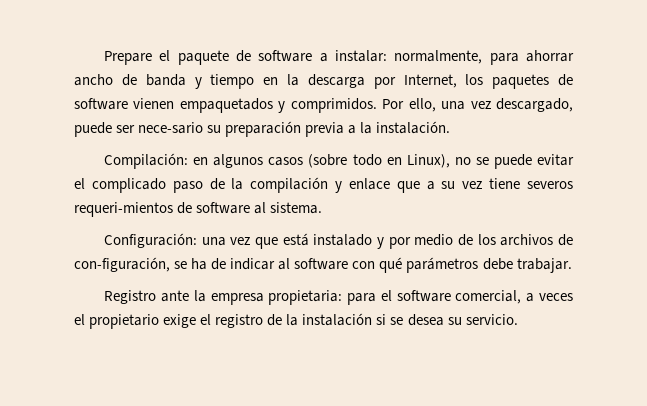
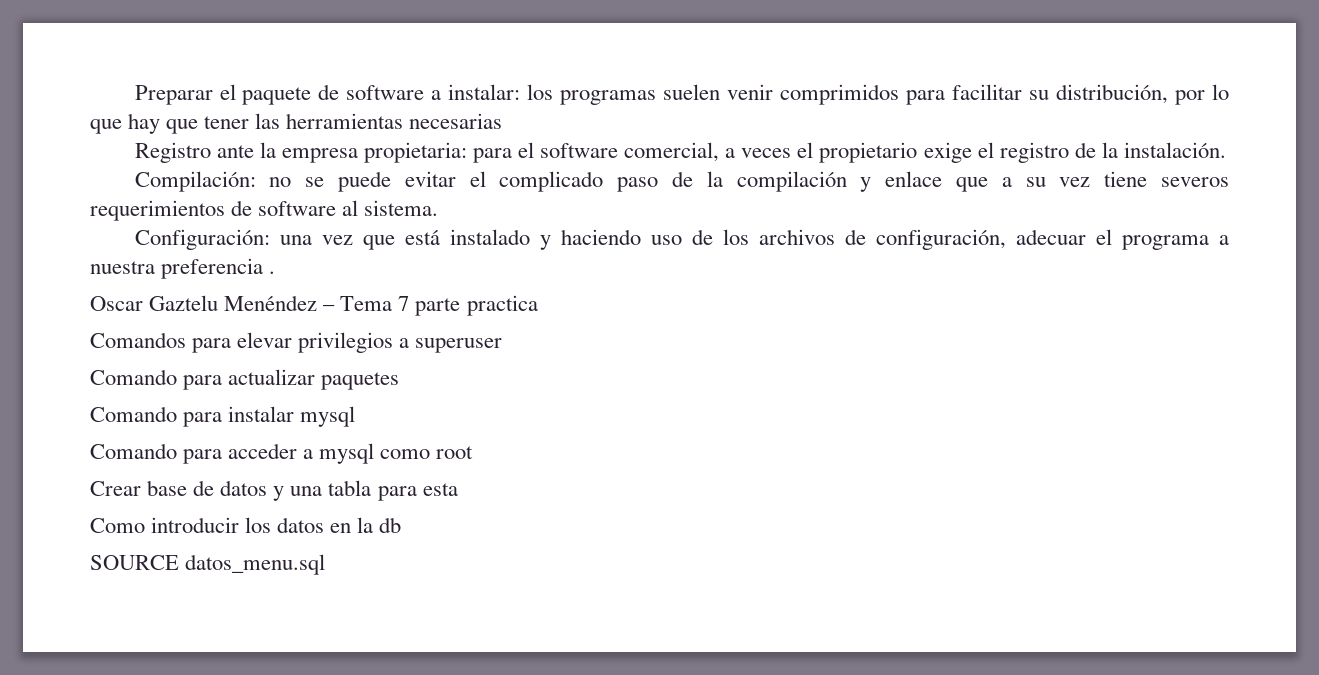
[104,51,153,65] Prepare -> [134,85,213,105] Preparar
[394,50,574,65] [74,74,573,89] [74,98,574,113] [74,121,451,137] [104,153,574,169] [74,177,574,193] [74,202,323,217] [104,233,573,249] [74,257,572,273] normalmente, para ahorrar ancho de banda y tiempo en la descarga por Internet, los paquetes de software vienen empaquetados y comprimidos. Por ello, una vez descargado, puede ser nece-sario su preparación previa a la instalación. // Compilación: en algunos casos (sobre todo en Linux), no se puede evitar el complicado paso de la compilación y enlace que a su vez tiene severos requeri-mientos de software al sistema. // Configuración: una vez que está instalado y por medio de los archivos de con-figuración, se ha de indicar al software con qué parámetros debe trabajar. -> [527,84,1230,105] [90,113,503,134] los programas suelen venir comprimidos para facilitar su distribución, por lo que hay que tener las herramientas necesarias
[302,313,518,326] instalación si se desea su servicio. -> [1123,142,1226,158] [134,171,1230,192] [90,200,439,221] [134,229,1229,250] [90,258,276,279] [90,295,538,316] [90,332,503,353] [90,369,400,390] [90,406,356,427] [90,443,474,464] [90,480,458,501] [90,517,402,533] [90,554,326,575] instalación. // Compilación: no se puede evitar el complicado paso de la compilación y enlace que a su vez tiene severos requerimientos de software al sistema. // Configuración: una vez que está instalado y haciendo uso de los archivos de configuración, adecuar el programa a nuestra preferencia . // Oscar Gaztelu Menéndez – Tema 7 parte practica // Comandos para elevar privilegios a superuser // Comando para actualizar paquetes // Comando para instalar mysql // Comando para acceder a mysql como root // Crear base de datos y una tabla para esta // Como introducir los datos en la db // SOURCE datos_menu.sql

